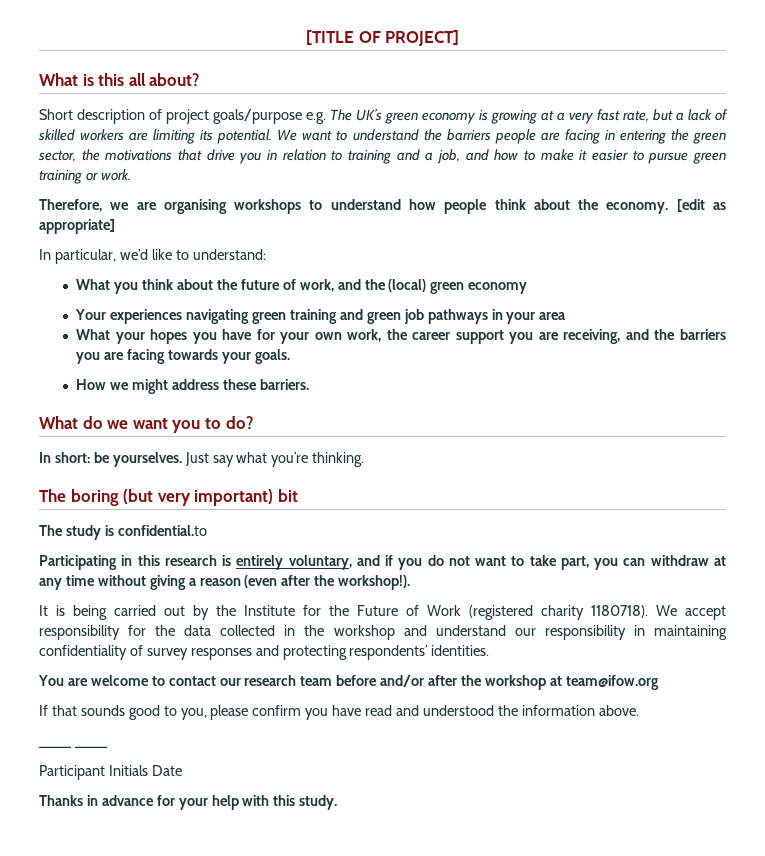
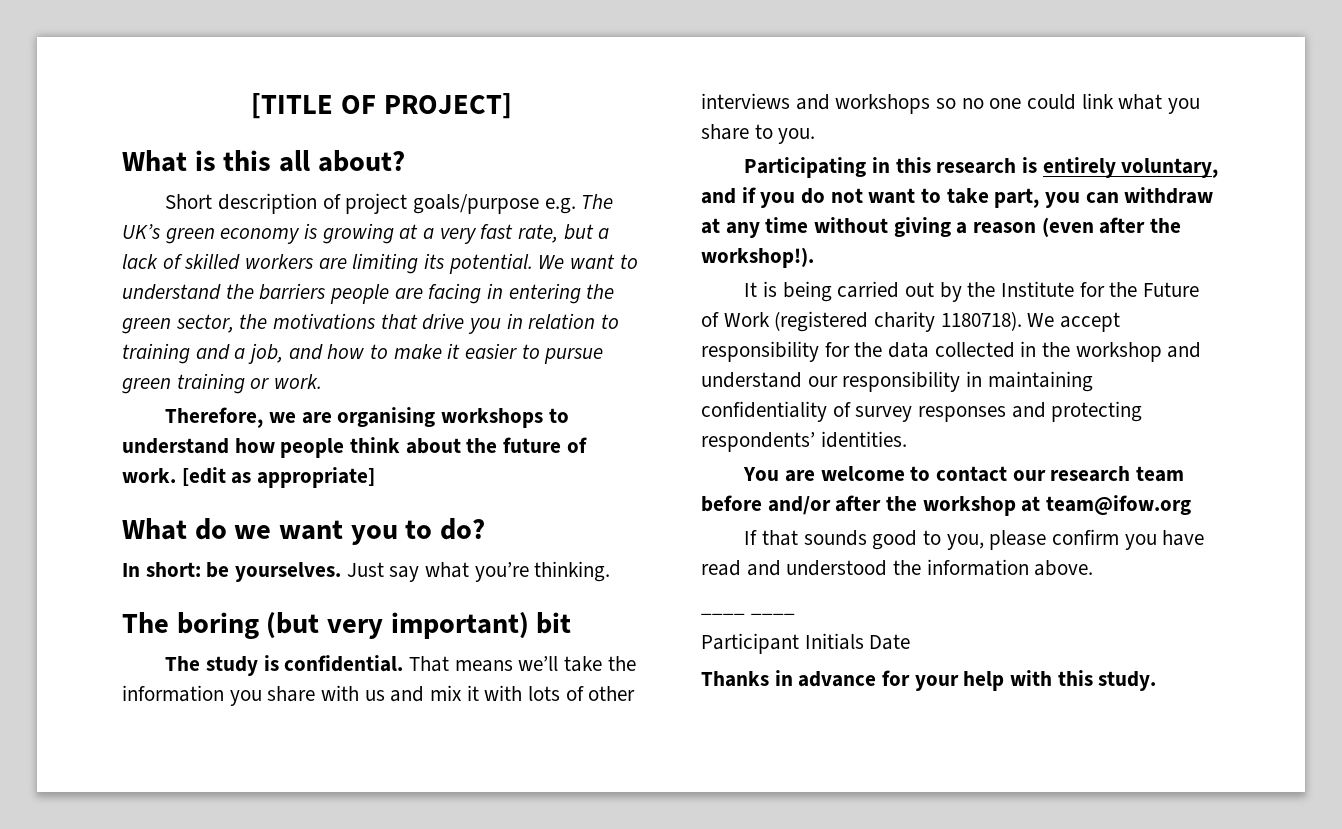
[606,202,669,214] economy. -> [503,437,587,453] [122,468,176,483] future of work.
[39,249,266,264] [76,279,528,294] [75,309,567,324] [76,329,727,344] [76,349,290,364] [76,379,309,394] // In particular, we’d like to understand: // What you think about the future of work, and the (local) green economy // Your experiences navigating green training and green job pathways in your area // What your hopes you have for your own work, the career support you are receiving, and the barriers you are facing towards your goals. // How we might address these barriers. -> (376, 477) none
[117,525,207,536] confidential.to -> [284,655,636,672] [122,685,636,706] [701,93,1201,114] [701,124,816,144] confidential. That means we’ll take the information you share with us and mix it with lots of other interviews and workshops so no one could link what you share to you.

